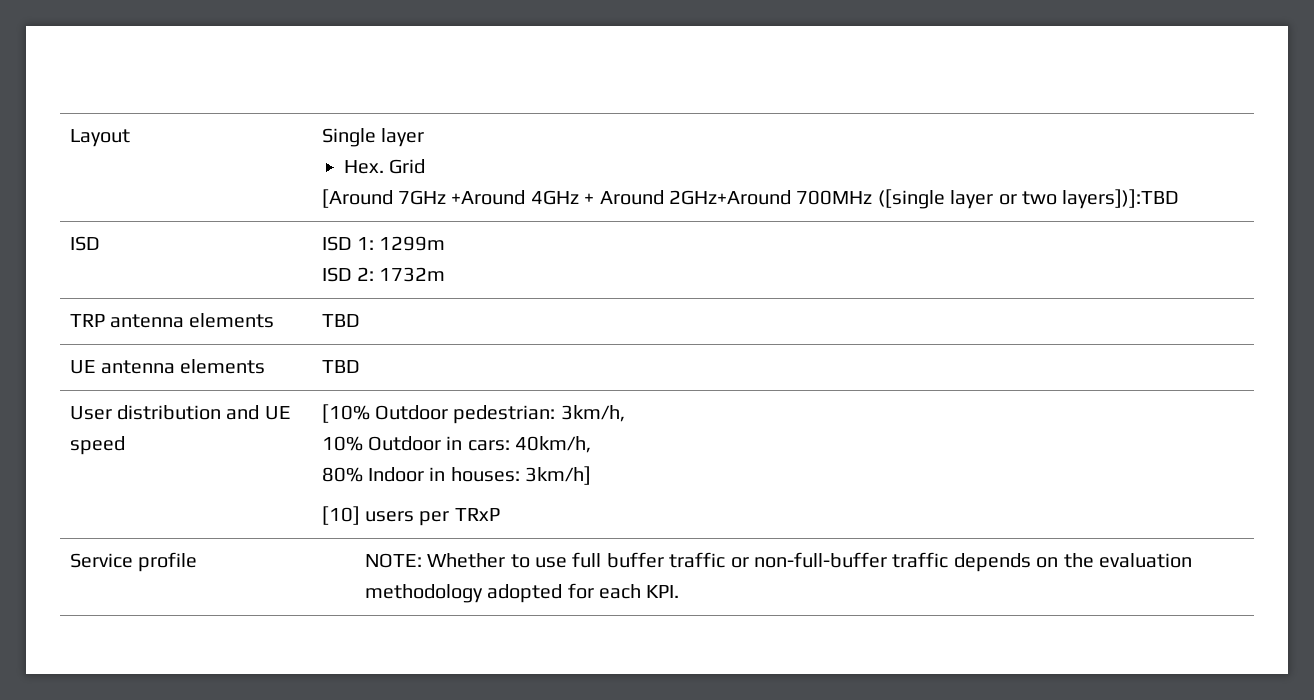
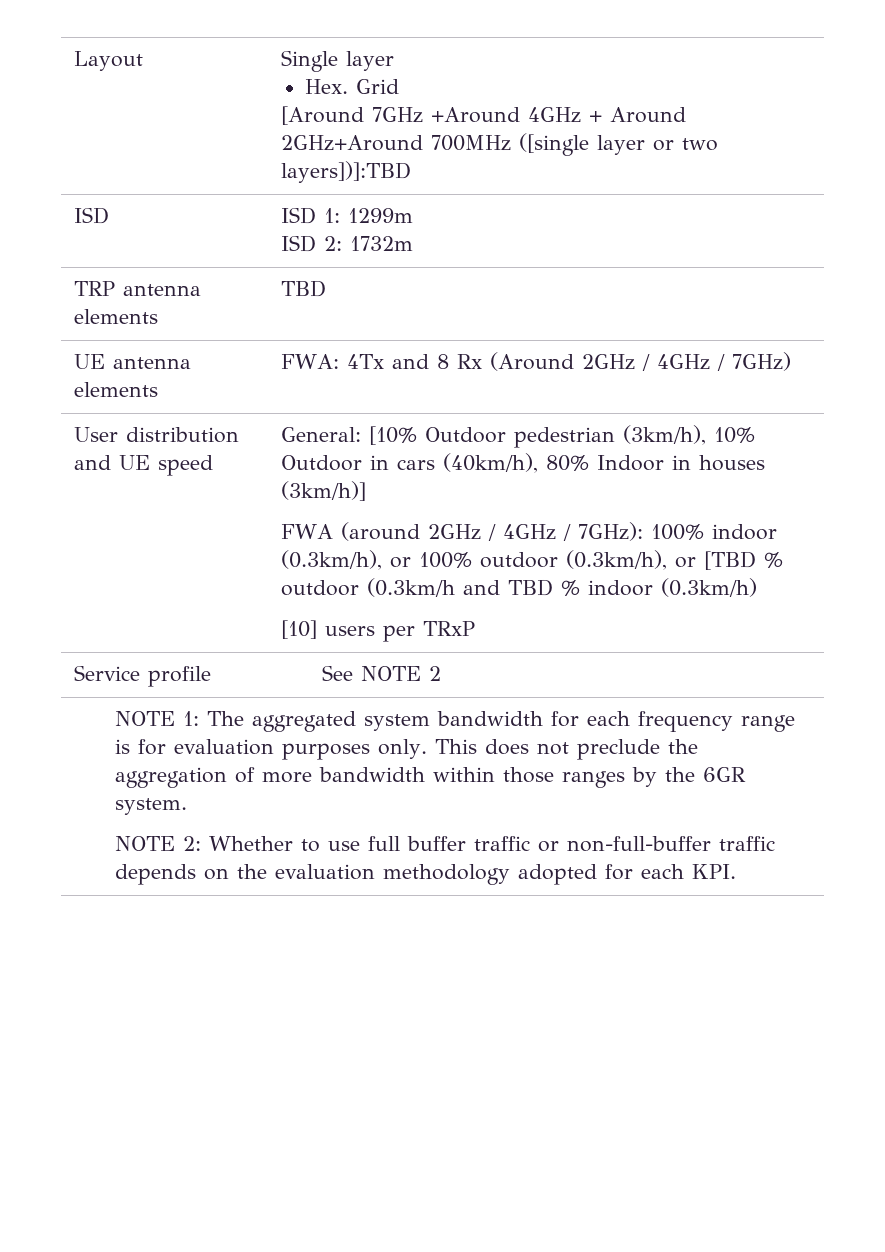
[321,360,360,373] TBD -> [281,352,792,371] FWA: 4Tx and 8 Rx (Around 2GHz / 4GHz / 7GHz)
(125, 445) none -> [281,427,362,442] General:
[453,405,625,424] pedestrian: 3km/h, // -> [514,425,707,448] pedestrian (3km/h),
[467,436,592,453] cars: 40km/h, // -> [397,453,539,473] cars (40km/h),
[450,466,592,485] houses: 3km/h] -> [699,455,766,471] [281,481,367,501] [281,522,778,541] [281,550,784,570] [281,578,758,597] houses (3km/h)] // FWA (around 2GHz / 4GHz / 7GHz): 100% indoor (0.3km/h), or 100% outdoor (0.3km/h), or [TBD % outdoor (0.3km/h and TBD % indoor (0.3km/h)
[364,553,422,568] NOTE: -> [322,665,442,681] [115,711,796,732] [115,739,699,760] [115,767,747,788] [115,798,188,815] [115,836,202,851] See NOTE 2 // NOTE 1: The aggregated system bandwidth for each frequency range is for evaluation purposes only. This does not preclude the aggregation of more bandwidth within those ranges by the 6GR system. // NOTE 2:

